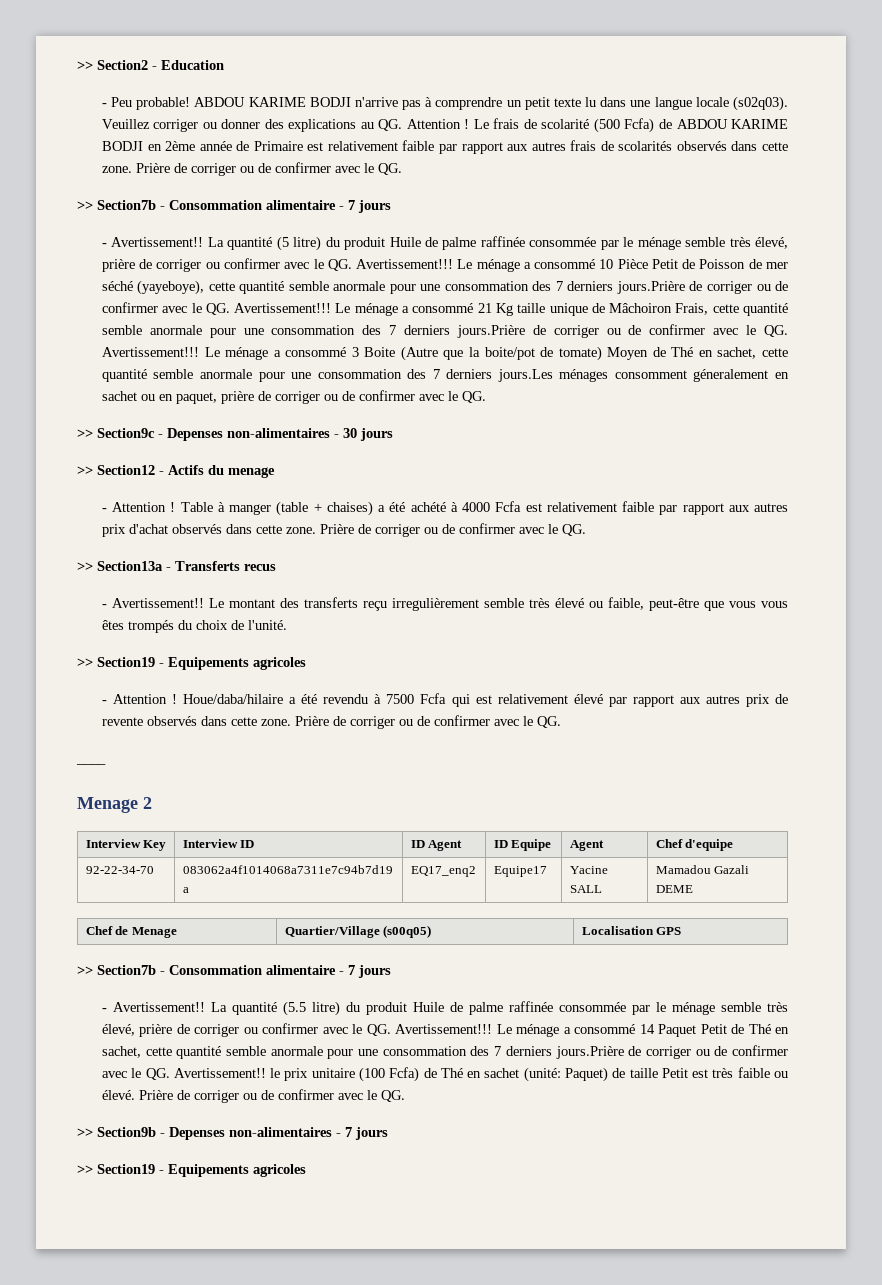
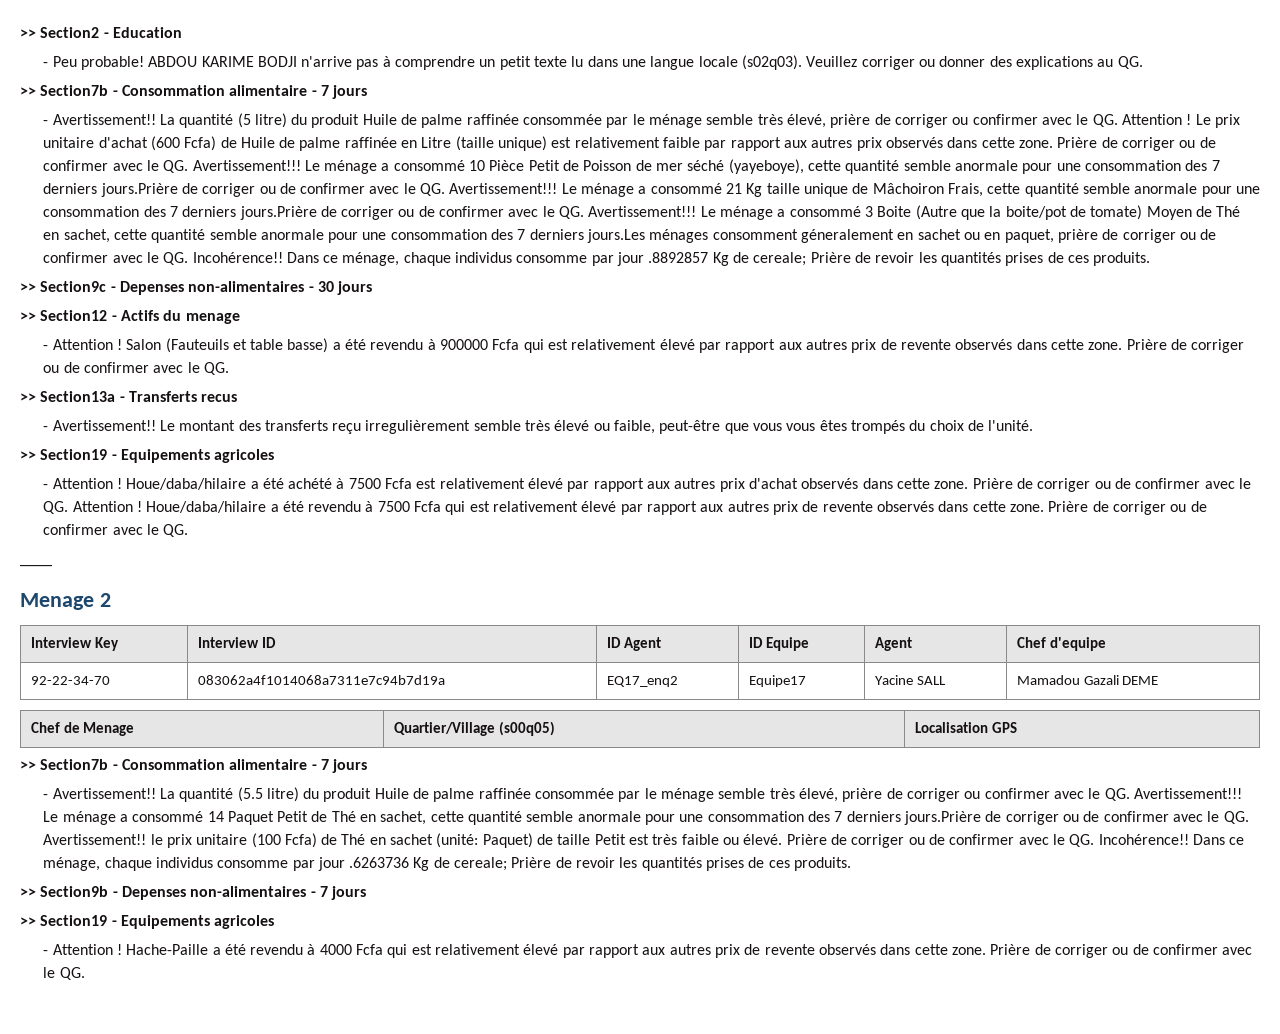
[406,118,789,133] [101,140,788,154] [101,162,402,176] Attention ! Le frais de scolarité (500 Fcfa) de ABDOU KARIME BODJI en 2ème année de Primaire est relativement faible par rapport aux autres frais de scolarités observés dans cette zone. Prière de corriger ou de confirmer avec le QG. -> (1143, 62) none
(352, 265) none -> [1121,114,1240,128] [43,136,1216,151] [43,160,189,173] Attention ! Le prix unitaire d'achat (600 Fcfa) de Huile de palme raffinée en Litre (taille unique) est relativement faible par rapport aux autres prix observés dans cette zone. Prière de corriger ou de confirmer avec le QG.
(486, 397) none -> [192,252,1151,266] Incohérence!! Dans ce ménage, chaque individus consomme par jour .8892857 Kg de cereale; Prière de revoir les quantités prises de ces produits.
[180,501,788,516] [101,524,168,537] Table à manger (table + chaises) a été achété à 4000 Fcfa est relativement faible par rapport aux autres prix d'achat -> [126,338,951,353] Salon (Fauteuils et table basse) a été revendu à 900000 Fcfa qui est relativement élevé par rapport aux autres prix de revente
(318, 699) none -> [288,478,1251,492] [43,501,304,514] achété à 7500 Fcfa est relativement élevé par rapport aux autres prix d'achat observés dans cette zone. Prière de corriger ou de confirmer avec le QG. Attention ! Houe/daba/hilaire a été
(405, 1096) none -> [1098,834,1245,845] [43,857,851,871] Incohérence!! Dans ce ménage, chaque individus consomme par jour .6263736 Kg de cereale; Prière de revoir les quantités prises de ces produits.
(306, 1170) none -> [43,944,1253,958] [43,967,85,980] // - Attention ! Hache-Paille a été revendu à 4000 Fcfa qui est relativement élevé par rapport aux autres prix de revente observés dans cette zone. Prière de corriger ou de confirmer avec le QG.

